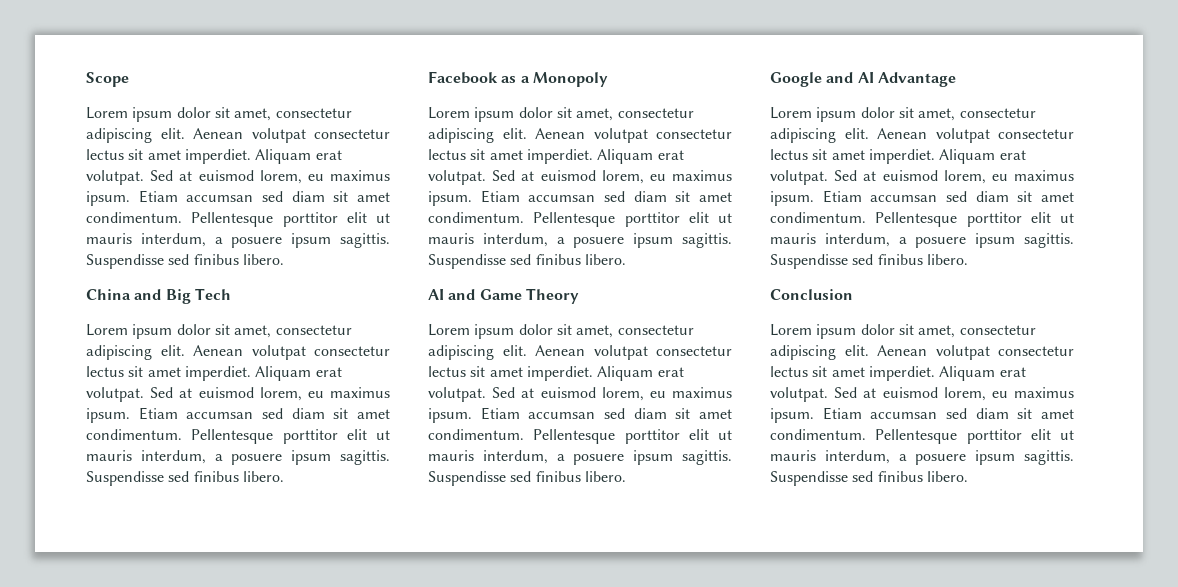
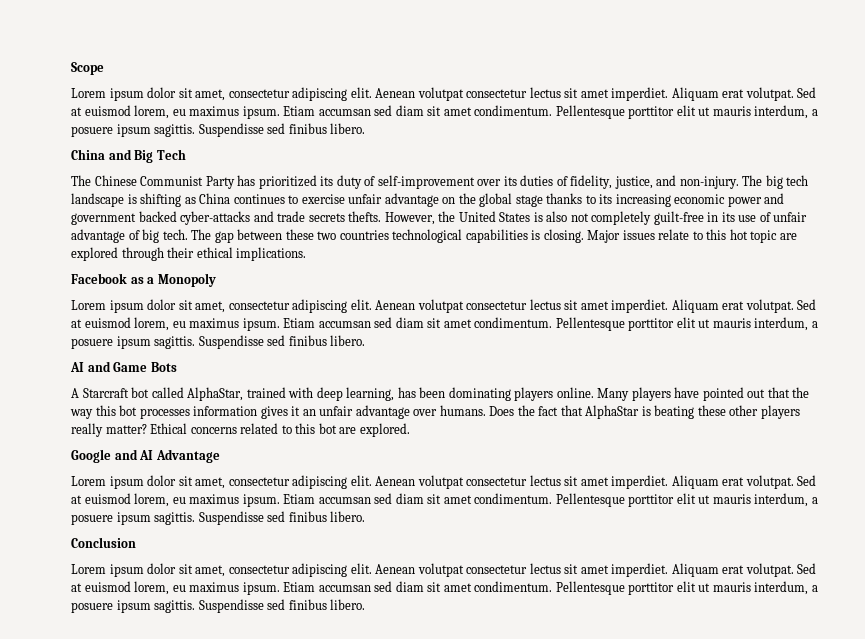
[86,324,352,339] [86,345,390,360] [86,366,342,381] [86,387,390,402] [86,407,390,423] [86,429,390,444] [86,450,390,465] [86,471,284,486] Lorem ipsum dolor sit amet, consectetur adipiscing elit. Aenean volutpat consectetur lectus sit amet imperdiet. Aliquam erat volutpat. Sed at euismod lorem, eu maximus ipsum. Etiam accumsan sed diam sit amet condimentum. Pellentesque porttitor elit ut mauris interdum, a posuere ipsum sagittis. Suspendisse sed finibus libero. -> [71,175,809,189] [71,193,785,207] [71,211,808,225] [71,229,797,243] [71,247,307,261] The Chinese Communist Party has prioritized its duty of self-improvement over its duties of fidelity, justice, and non-injury. The big tech landscape is shifting as China continues to exercise unfair advantage on the global stage thanks to its increasing economic power and government backed cyber-attacks and trade secrets thefts. However, the United States is also not completely guilt-free in its use of unfair advantage of big tech. The gap between these two countries technological capabilities is closing. Major issues relate to this hot topic are explored through their ethical implications.
[525,288,579,304] [428,324,694,339] [428,345,732,360] [428,366,684,381] [428,387,732,402] [428,407,732,423] [428,429,732,444] [428,450,732,465] [428,471,626,486] Theory // Lorem ipsum dolor sit amet, consectetur adipiscing elit. Aenean volutpat consectetur lectus sit amet imperdiet. Aliquam erat volutpat. Sed at euismod lorem, eu maximus ipsum. Etiam accumsan sed diam sit amet condimentum. Pellentesque porttitor elit ut mauris interdum, a posuere ipsum sagittis. Suspendisse sed finibus libero. -> [150,362,177,372] [71,387,810,401] [70,405,800,419] [71,423,410,437] Bots // A Starcraft bot called AlphaStar, trained with deep learning, has been dominating players online. Many players have pointed out that the way this bot processes information gives it an unfair advantage over humans. Does the fact that AlphaStar is beating these other players really matter? Ethical concerns related to this bot are explored.

